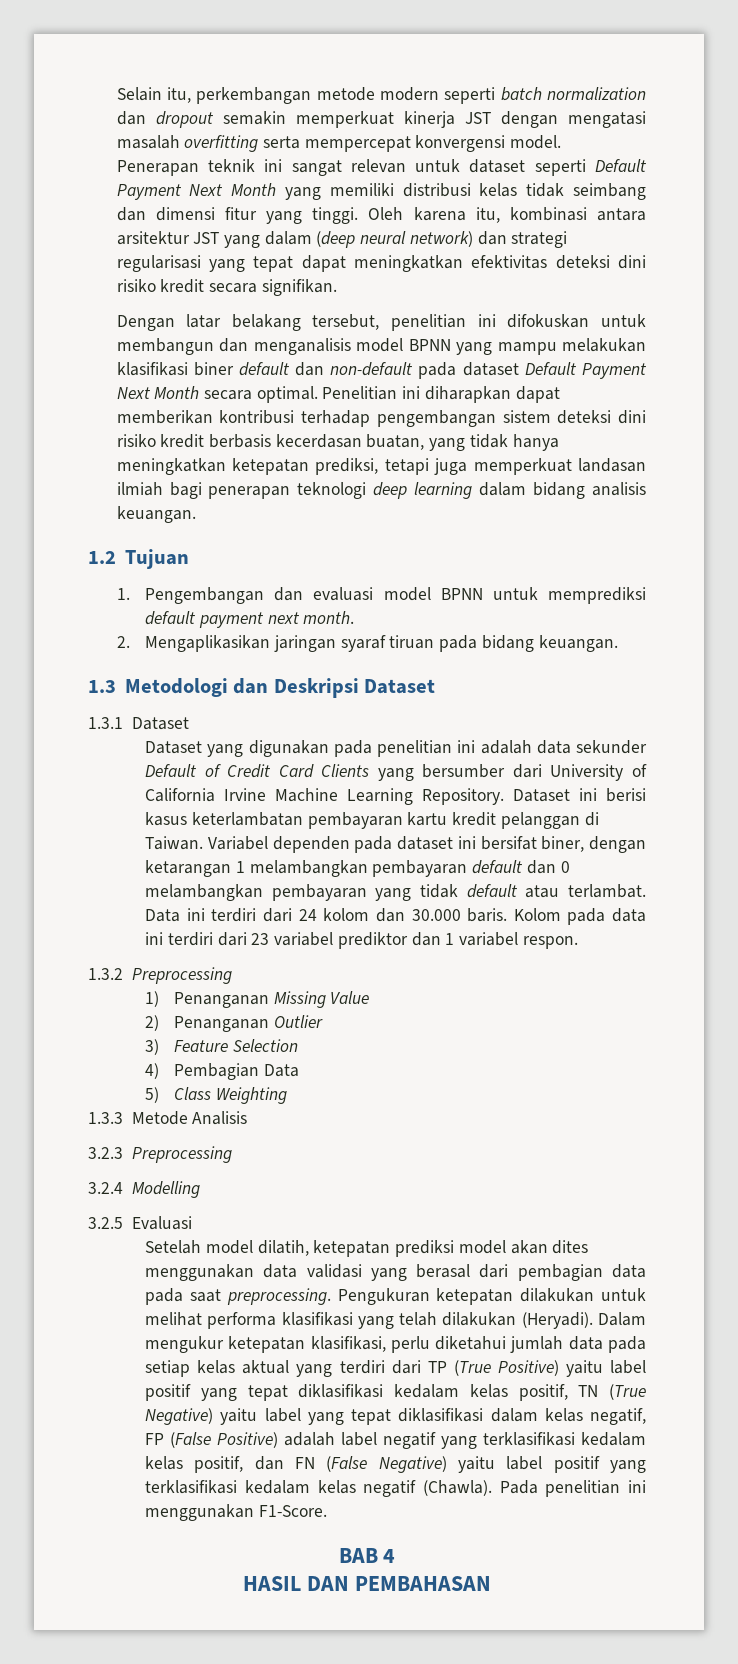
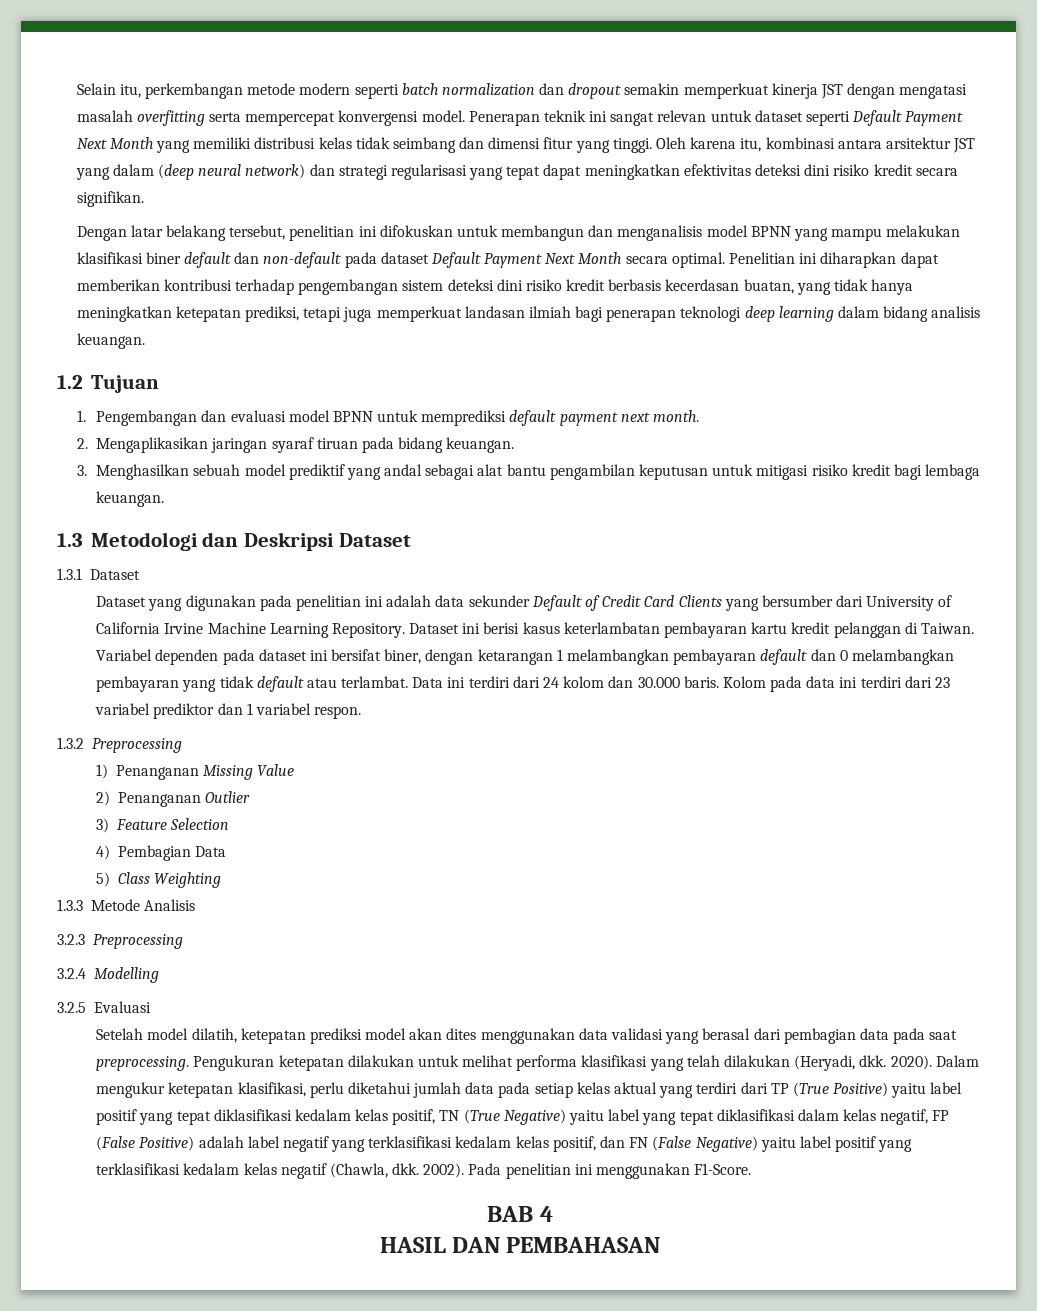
(618, 643) none -> [76,464,981,480] [96,491,165,507] // 3. Menghasilkan sebuah model prediktif yang andal sebagai alat bantu pengambilan keputusan untuk mitigasi risiko kredit bagi lembaga keuangan.
[521,1312,593,1329] (Heryadi). -> [794,1055,932,1071] (Heryadi, dkk. 2020).
[422,1480,492,1496] (Chawla). -> [329,1163,465,1178] (Chawla, dkk. 2002).

